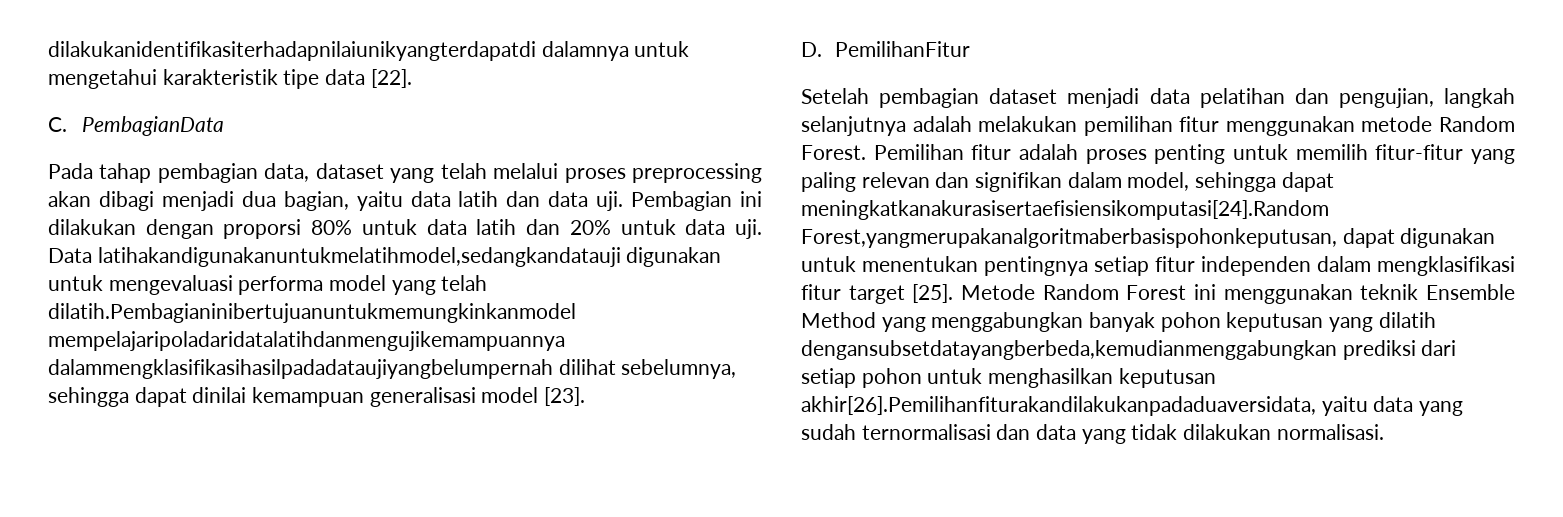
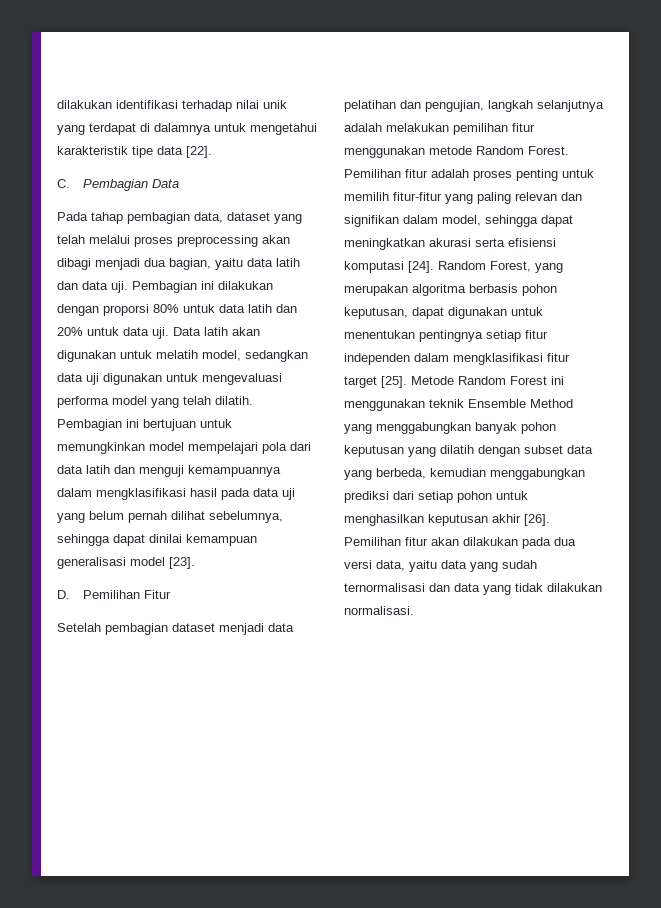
[48,41,536,61] dilakukanidentifikasiterhadapnilaiunikyangterdapatdi -> [57,100,287,112] [57,123,150,135] dilakukan identifikasi terhadap nilai unik yang terdapat di
[82,116,225,136] PembagianData -> [82,179,179,191] Pembagian Data
[97,247,621,267] latihakandigunakanuntukmelatihmodel,sedangkandatauji -> [204,327,260,336] [57,350,308,362] [57,373,99,385] latih akan digunakan untuk melatih model, sedangkan data uji
[48,303,576,323] [48,331,565,351] [48,359,553,379] dilatih.Pembagianinibertujuanuntukmemungkinkanmodel mempelajaripoladaridatalatihdanmengujikemampuannya dalammengklasifikasihasilpadadataujiyangbelumpernah -> [215,396,253,405] [57,419,232,431] [57,442,311,454] [57,465,281,477] [57,488,295,500] [57,511,167,523] dilatih. Pembagian ini bertujuan untuk memungkinkan model mempelajari pola dari data latih dan menguji kemampuannya dalam mengklasifikasi hasil pada data uji yang belum pernah
[835,41,971,57] PemilihanFitur -> [82,590,171,599] Pemilihan Fitur
[801,200,1329,220] [801,228,1337,248] meningkatkanakurasisertaefisiensikomputasi[24].Random Forest,yangmerupakanalgoritmaberbasispohonkeputusan, -> [344,238,556,250] [344,261,563,273] [344,284,557,296] [344,307,408,319] meningkatkan akurasi serta efisiensi komputasi [24]. Random Forest, yang merupakan algoritma berbasis pohon keputusan,
[801,340,1337,360] dengansubsetdatayangberbeda,kemudianmenggabungkan -> [478,445,593,457] [344,468,585,480] dengan subset data yang berbeda, kemudian menggabungkan
[801,396,1316,416] akhir[26].Pemilihanfiturakandilakukanpadaduaversidata, -> [492,514,550,526] [344,537,576,549] [344,560,405,571] akhir [26]. Pemilihan fitur akan dilakukan pada dua versi data,

